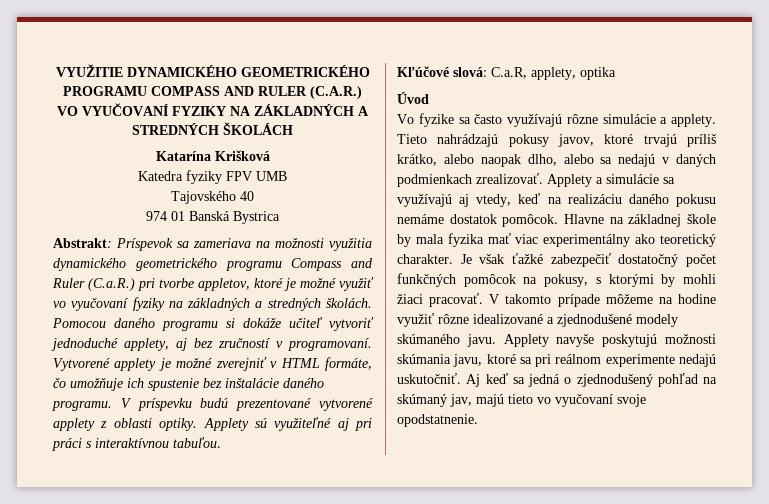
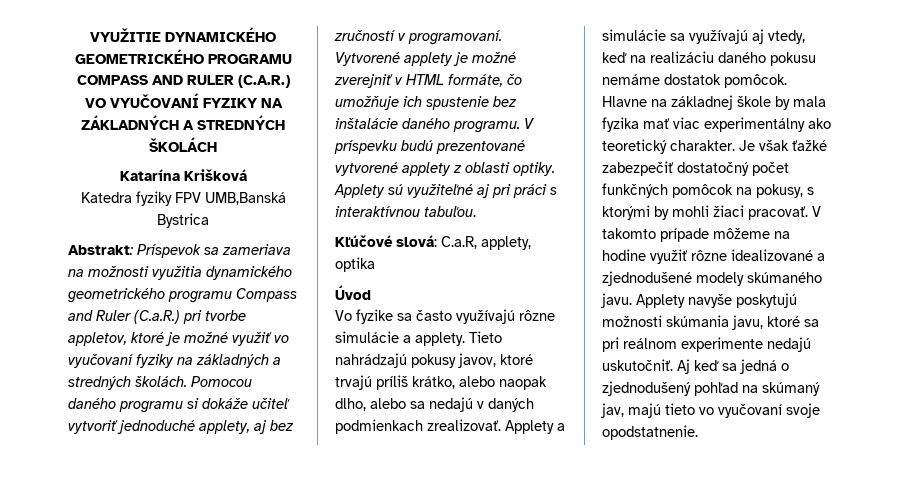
[256,171,287,181] [171,191,254,204] [146,211,230,221] UMB // Tajovského 40 // 974 01 Banská -> [204,192,286,205] UMB,Banská

